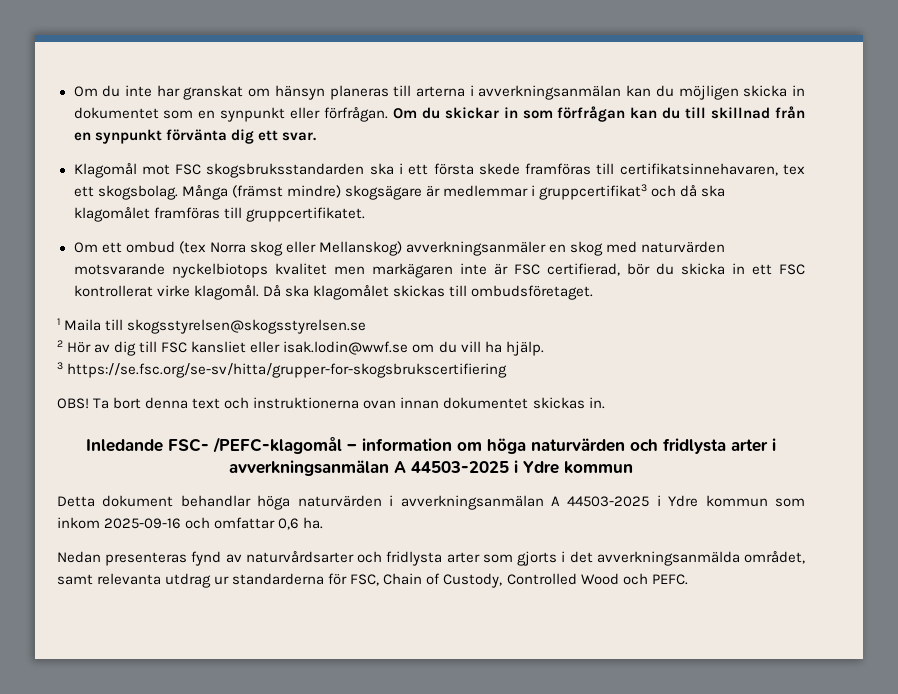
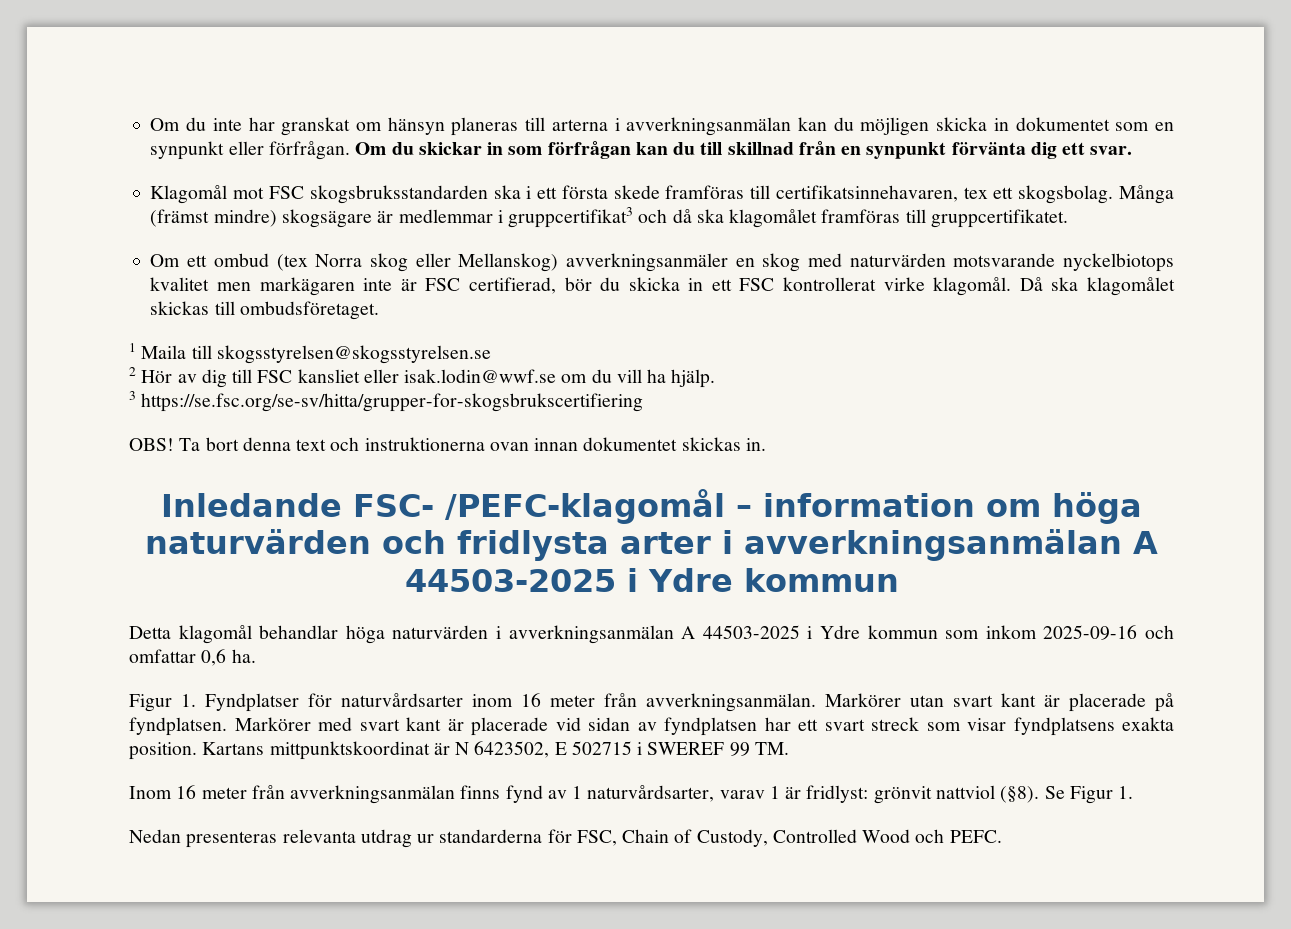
[102,495,174,507] dokument -> [178,625,252,644] klagomål
[57,550,806,566] [57,574,93,585] Nedan presenteras fynd av naturvårdsarter och fridlysta arter som gjorts i det avverkningsanmälda området, samt -> [129,693,1174,712] [129,717,1174,736] [129,741,789,760] [129,785,1134,804] [129,829,278,848] Figur 1. Fyndplatser för naturvårdsarter inom 16 meter från avverkningsanmälan. Markörer utan svart kant är placerade på fyndplatsen. Markörer med svart kant är placerade vid sidan av fyndplatsen har ett svart streck som visar fyndplatsens exakta position. Kartans mittpunktskoordinat är N 6423502, E 502715 i SWEREF 99 TM. // Inom 16 meter från avverkningsanmälan finns fynd av 1 naturvårdsarter, varav 1 är fridlyst: grönvit nattviol (§8). Se Figur 1. // Nedan presenteras

